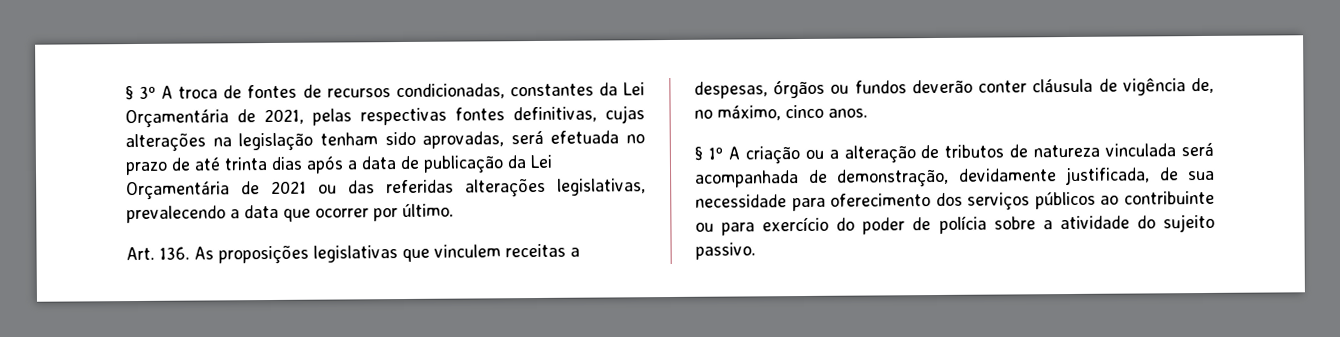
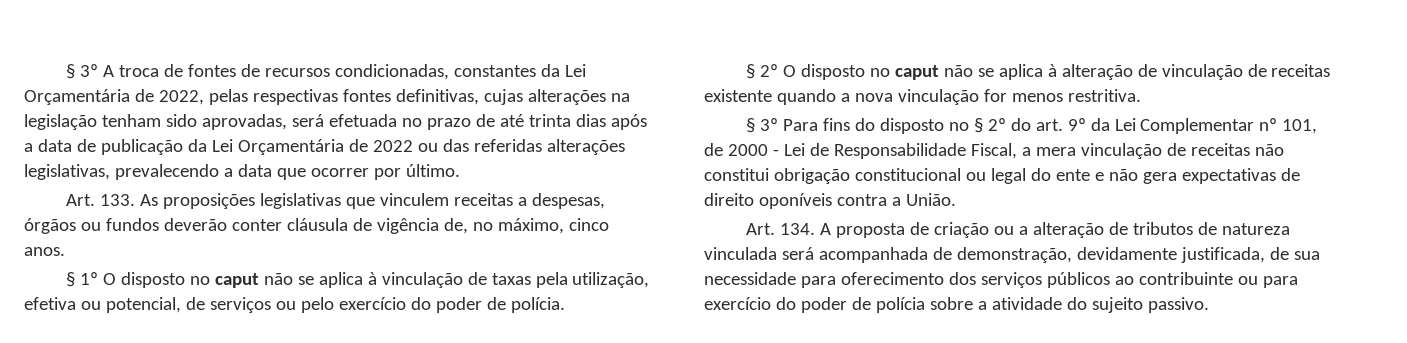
[264,108,304,125] 2021, -> [158,90,204,105] 2022,
[271,180,307,194] 2021 -> [372,140,413,152] 2022
[159,246,190,260] 136. -> [99,194,135,206] 133.
[727,146,740,160] A -> [102,272,650,288] [24,297,565,313] [745,64,1331,80] [704,89,1141,105] [745,118,1318,134] [704,143,1284,159] [704,168,1300,184] [704,193,956,209] [745,222,929,238] O disposto no caput não se aplica à vinculação de taxas pela utilização, efetiva ou potencial, de serviços ou pelo exercício do poder de polícia. // § 2º O disposto no caput não se aplica à alteração de vinculação de receitas existente quando a nova vinculação for menos restritiva. // § 3º Para fins do disposto no § 2º do art. 9º da Lei Complementar nº 101, de 2000 - Lei de Responsabilidade Fiscal, a mera vinculação de receitas não constitui obrigação constitucional ou legal do ente e não gera expectativas de direito oponíveis contra a União. // Art. 134. A proposta de

